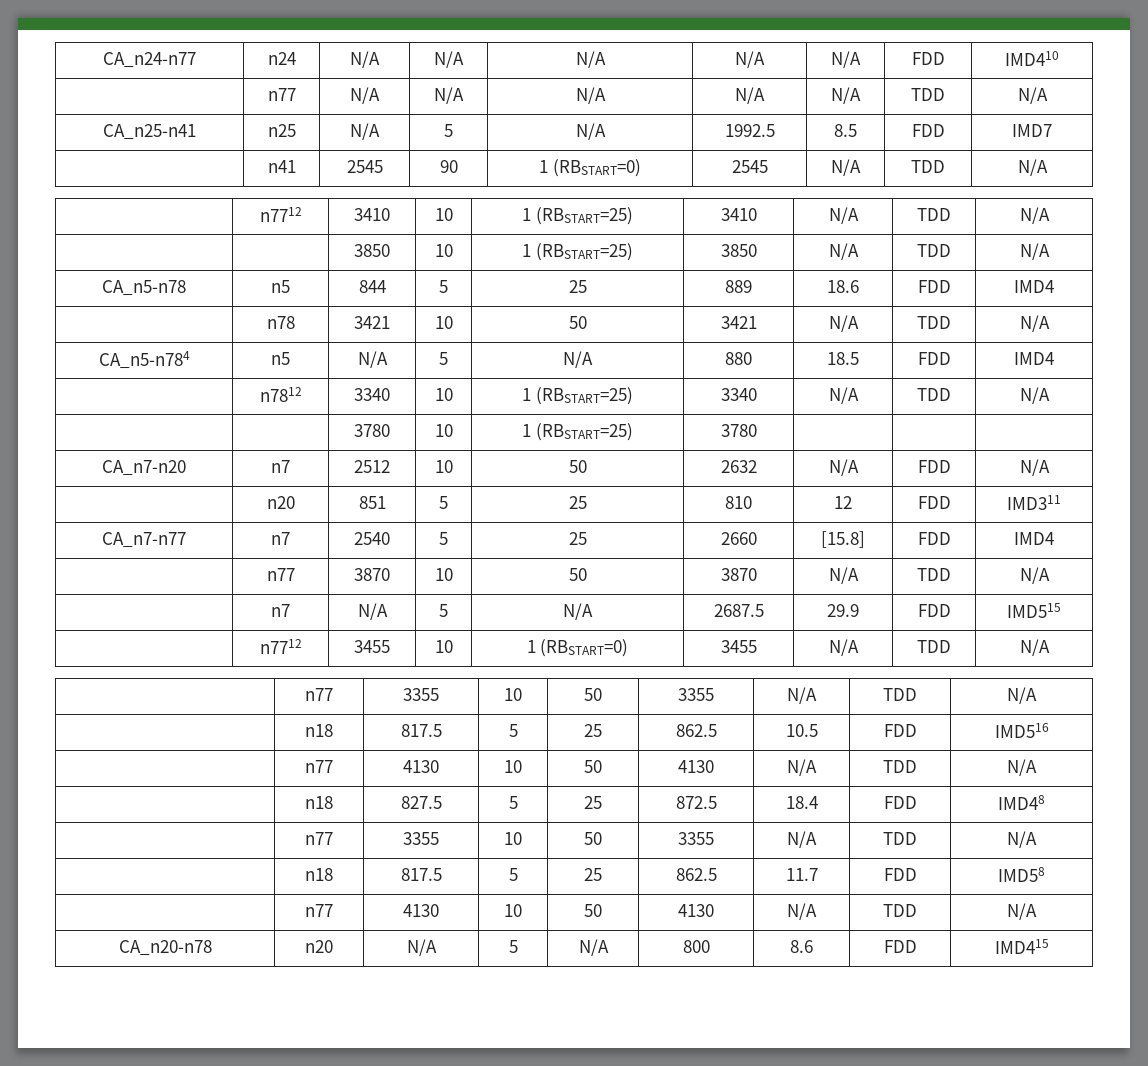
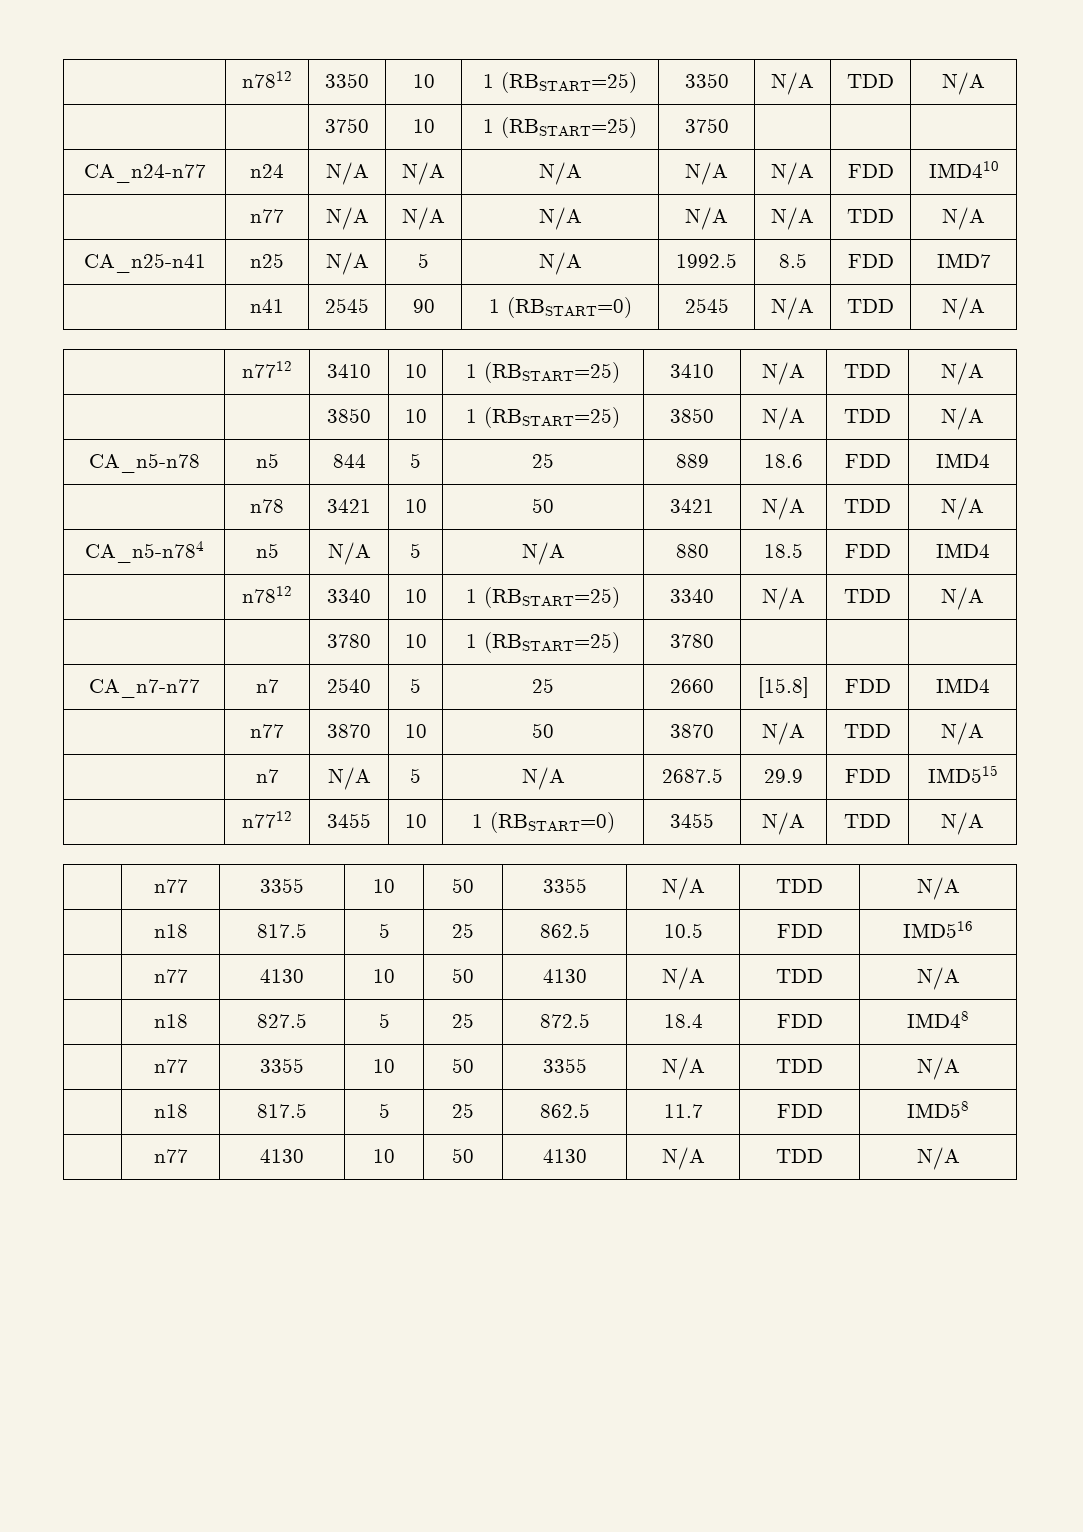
(103, 60) none -> [242,71,292,88] [325,73,369,88] [412,74,435,88] [483,72,637,93] [684,73,729,88] [771,72,814,95] [847,74,894,88] [942,72,985,95] [325,118,369,133] [412,119,435,133] [483,117,637,138] [684,118,729,133] | n7812 | 3350 | 10 | 1 (RBSTART=25) | 3350 | N/A | TDD | N/A // | | 3750 | 10 | 1 (RBSTART=25) | 3750 | | | //
[102,460,186,476] [271,460,290,473] [354,460,390,473] [434,460,453,473] [568,460,587,473] [720,460,757,473] [828,459,859,476] [917,460,951,473] [1019,459,1050,476] [266,496,295,509] [358,496,386,509] [439,496,448,509] [568,496,587,509] [725,496,752,509] [834,496,852,509] [917,496,951,509] [1007,495,1061,510] // CA_n7-n20 | n7 | 2512 | 10 | 50 | 2632 | N/A | FDD | N/A // | n20 | 851 | 5 | 25 | 810 | 12 | FDD | IMD311 -> (714, 641) none
[118,940,212,956] [305,940,333,953] [406,939,437,956] [508,940,518,953] [578,939,609,956] [682,940,710,953] [790,940,813,953] [883,940,917,953] [994,939,1049,954] // CA_n20-n78 | n20 | N/A | 5 | N/A | 800 | 8.6 | FDD | IMD415 -> (960, 1158) none

